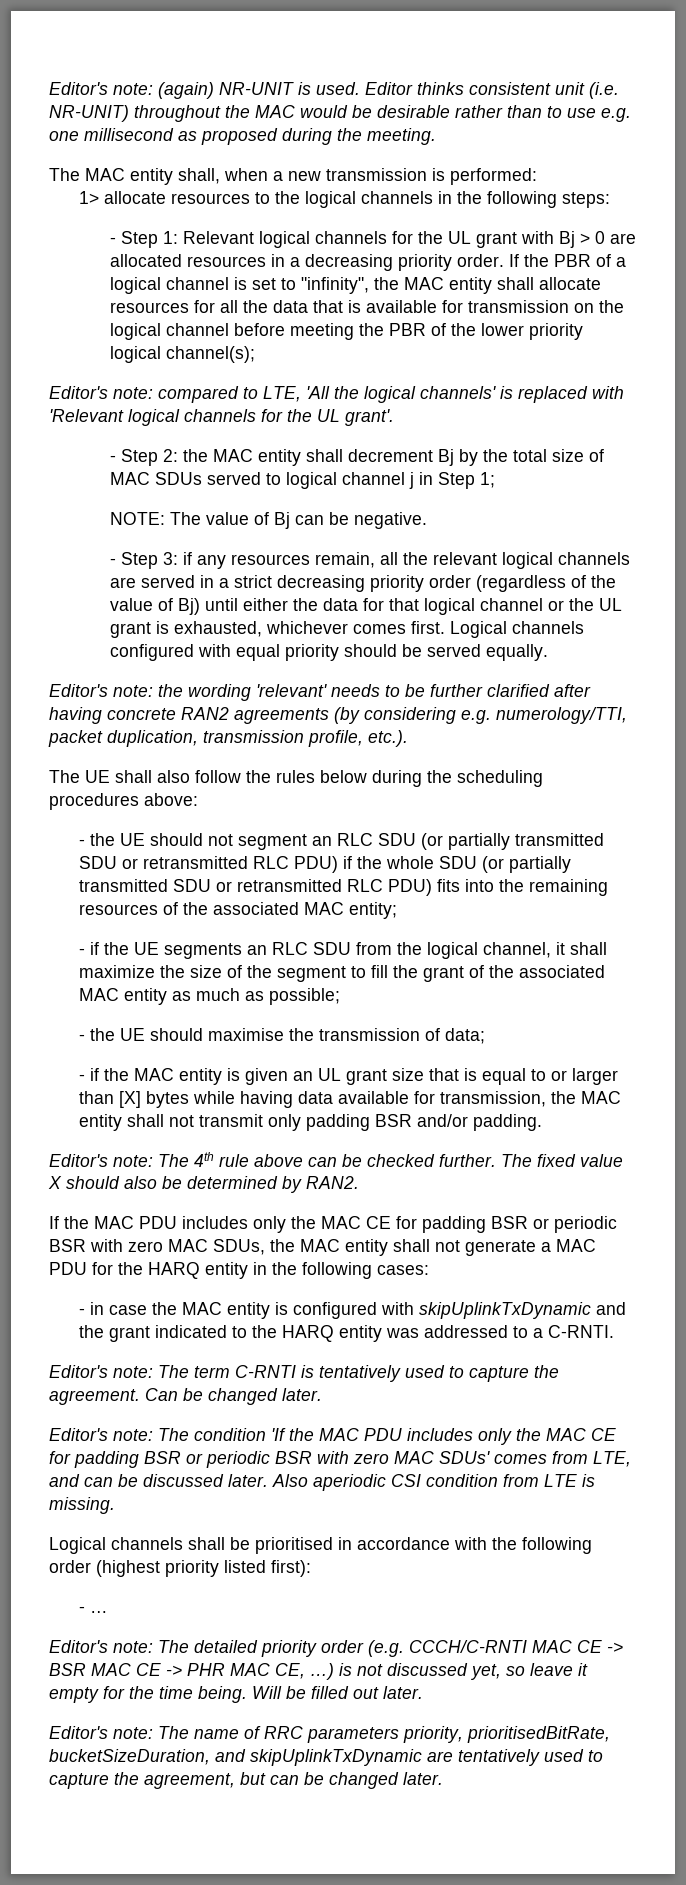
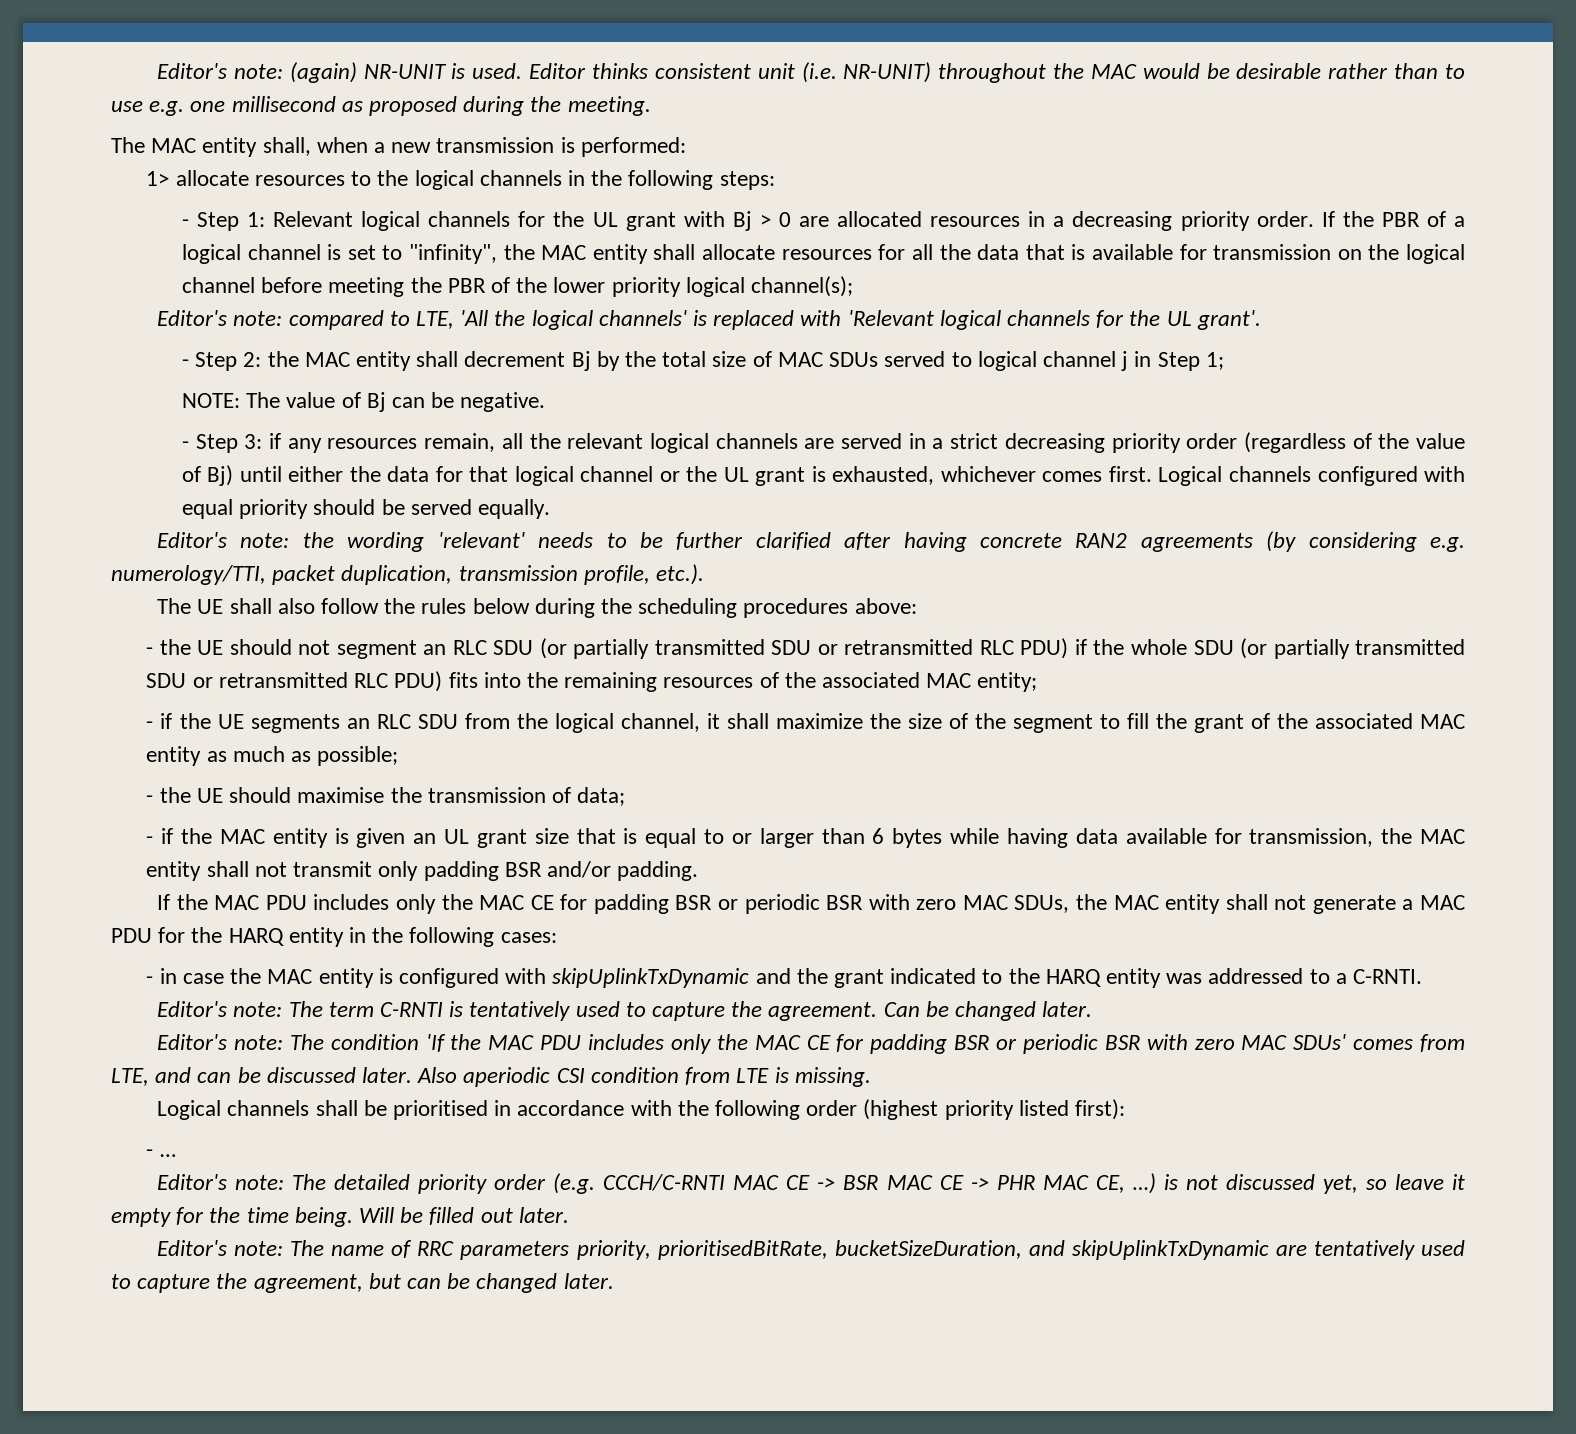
[119,1091,142,1108] [X] -> [872,828,885,844] 6
[49,1152,623,1167] [48,1176,359,1193] // Editor's note: The 4th rule above can be checked further. The fixed value X should also be determined by RAN2. -> (699, 871) none

